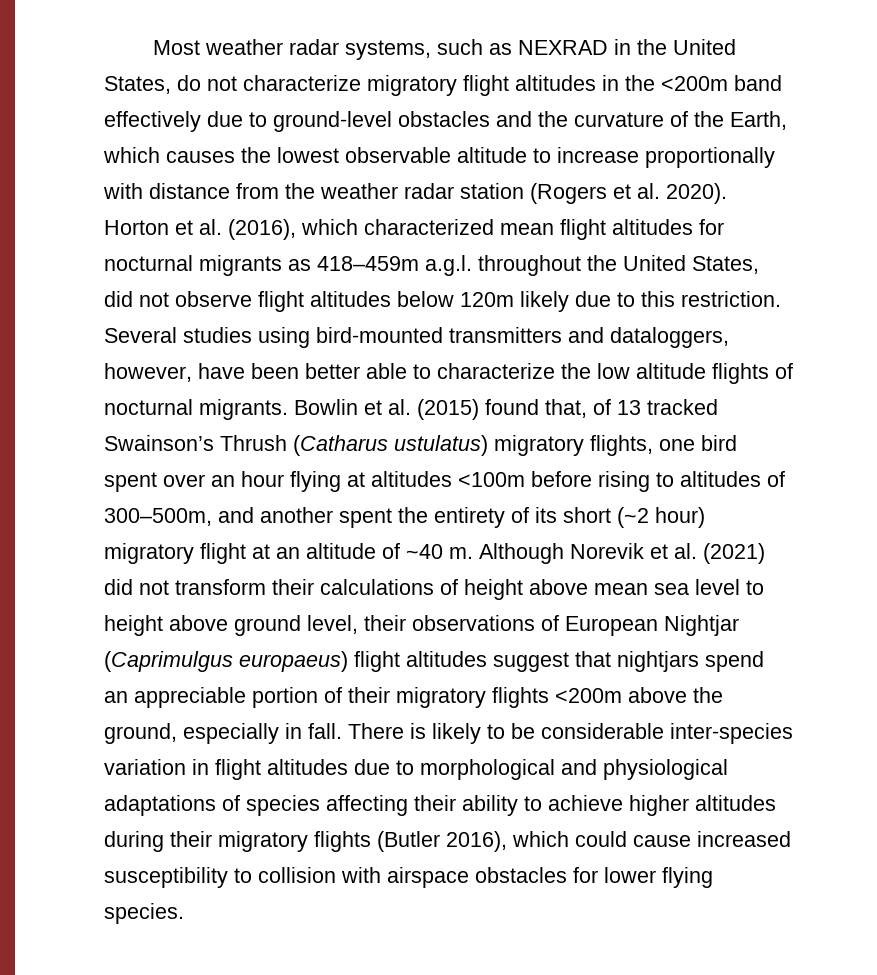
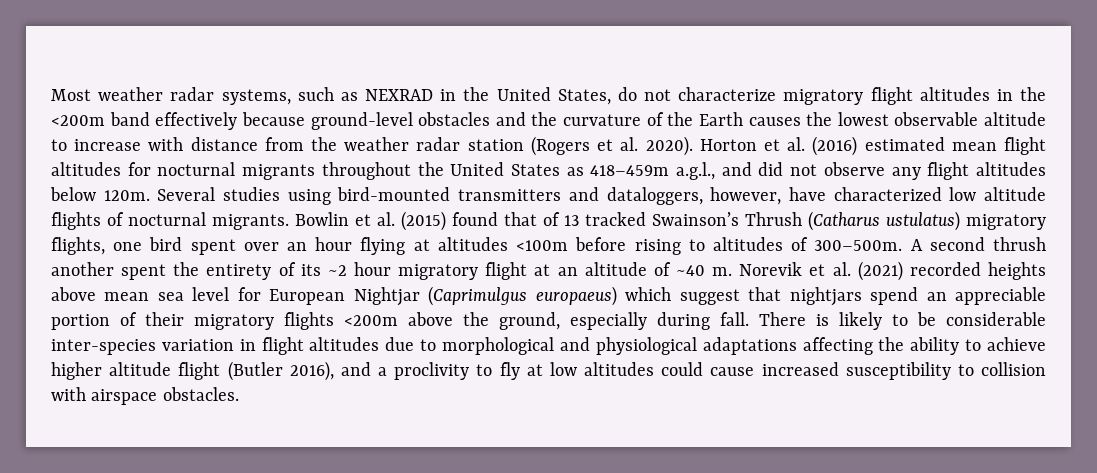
[207,111,267,127] due to -> [241,112,305,126] because
[730,111,787,130] [103,147,160,163] Earth, which -> [698,112,743,126] Earth
[645,147,775,168] proportionally -> (142, 145) none
[228,219,494,240] (2016), which characterized -> [812,136,945,156] (2016) estimated
[288,255,759,276] as 418–459m a.g.l. throughout the United States, -> [321,162,752,180] throughout the United States as 418–459m a.g.l., and
(252, 299) none -> [891,167,921,180] any
[460,291,781,312] 120m likely due to this restriction. -> [103,190,150,201] 120m.
[251,363,591,379] been better able to characterize the -> [833,187,942,201] characterized
[545,399,587,418] that, -> [504,212,537,226] that
[104,507,254,526] 300–500m, and -> [814,237,1046,251] 300–500m. A second thrush
[563,507,705,528] short (~2 hour) -> [327,262,391,276] ~2 hour
[479,543,564,564] Although -> (733, 271) none
[104,579,764,600] [104,615,559,636] did not transform their calculations of height above mean sea level to height above ground level, their observations of -> [909,262,1046,280] [51,287,261,301] recorded heights above mean sea level for
[354,651,487,672] flight altitudes -> [625,287,672,301] which
[285,723,302,739] in -> [657,312,710,330] during
[222,795,776,816] [104,831,569,852] of species affecting their ability to achieve higher altitudes during their migratory flights (Butler 2016), which -> [802,337,1046,355] [51,361,655,381] affecting the ability to achieve higher altitude flight (Butler 2016), and a proclivity to fly at low altitudes
[475,867,713,888] [104,903,184,924] obstacles for lower flying species. -> [162,387,239,401] obstacles.

